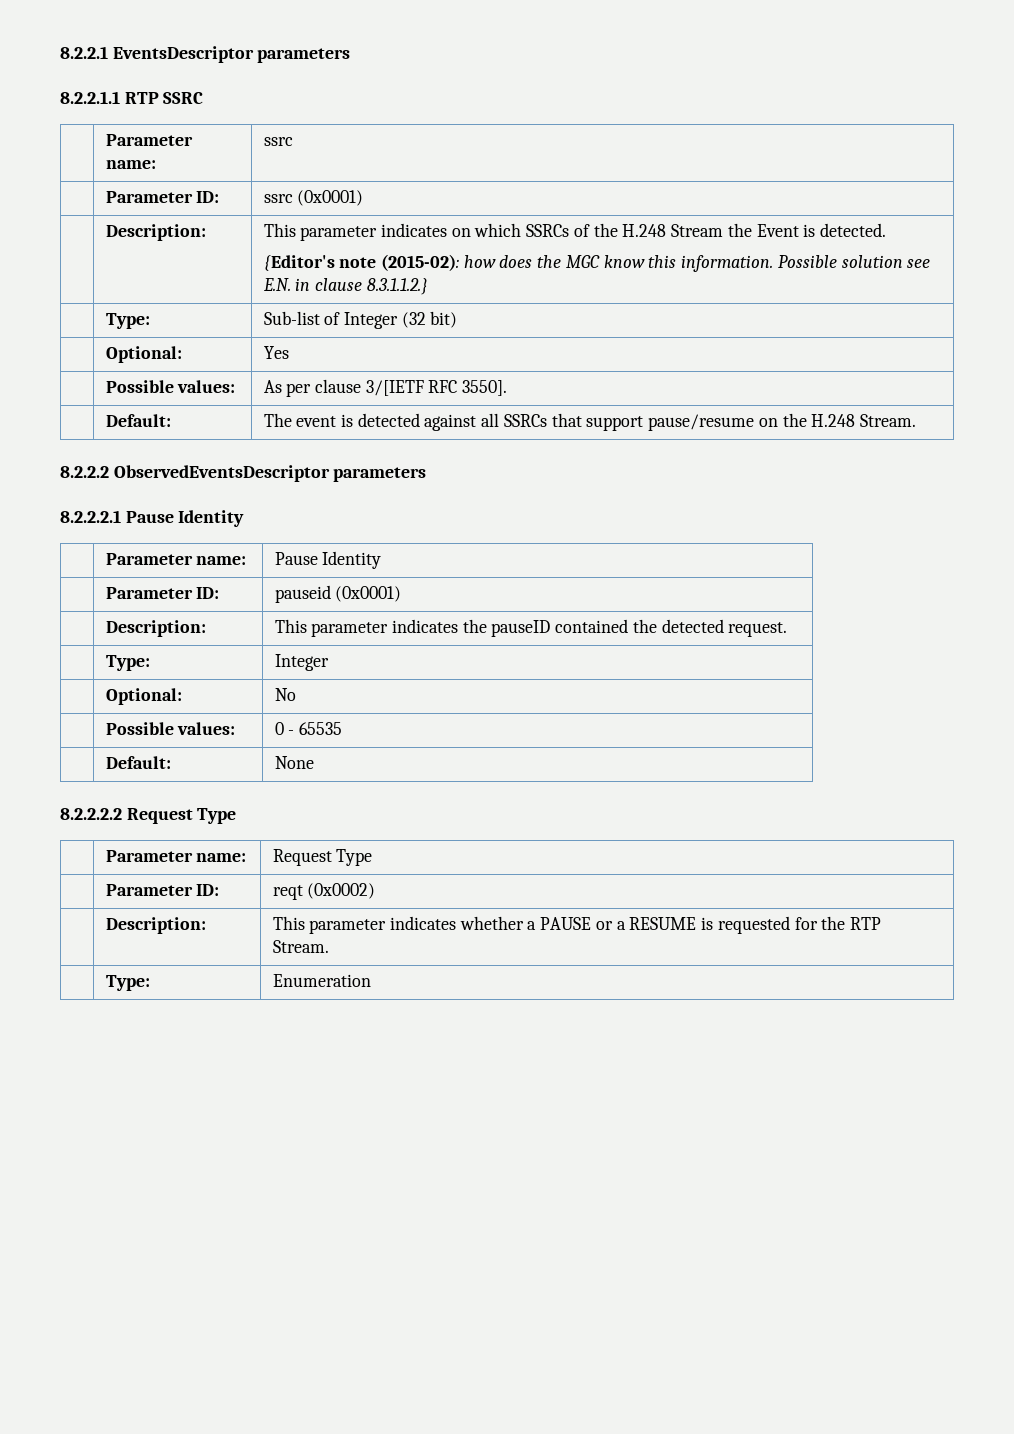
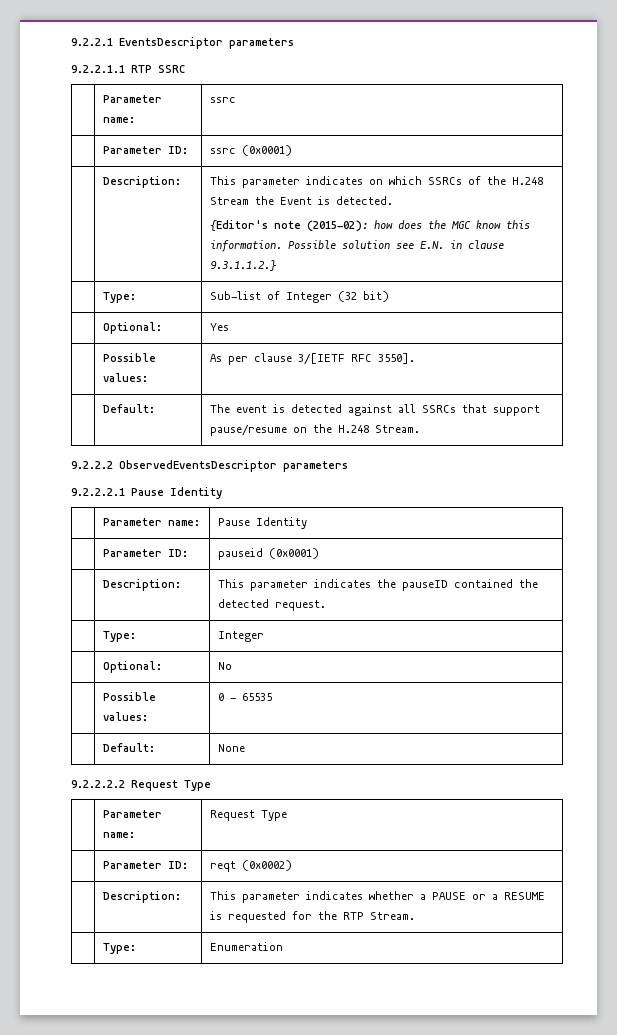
[60,46,108,59] 8.2.2.1 -> [71,38,113,46] 9.2.2.1
[60,91,120,104] 8.2.2.1.1 -> [71,65,125,73] 9.2.2.1.1
[366,278,428,295] 8.3.1.1.2.} -> [209,260,276,271] 9.3.1.1.2.}
[60,466,109,478] 8.2.2.2 -> [71,461,113,469] 9.2.2.2
[60,510,121,523] 8.2.2.2.1 -> [71,488,125,496] 9.2.2.2.1
[60,808,122,820] 8.2.2.2.2 -> [71,780,125,788] 9.2.2.2.2

